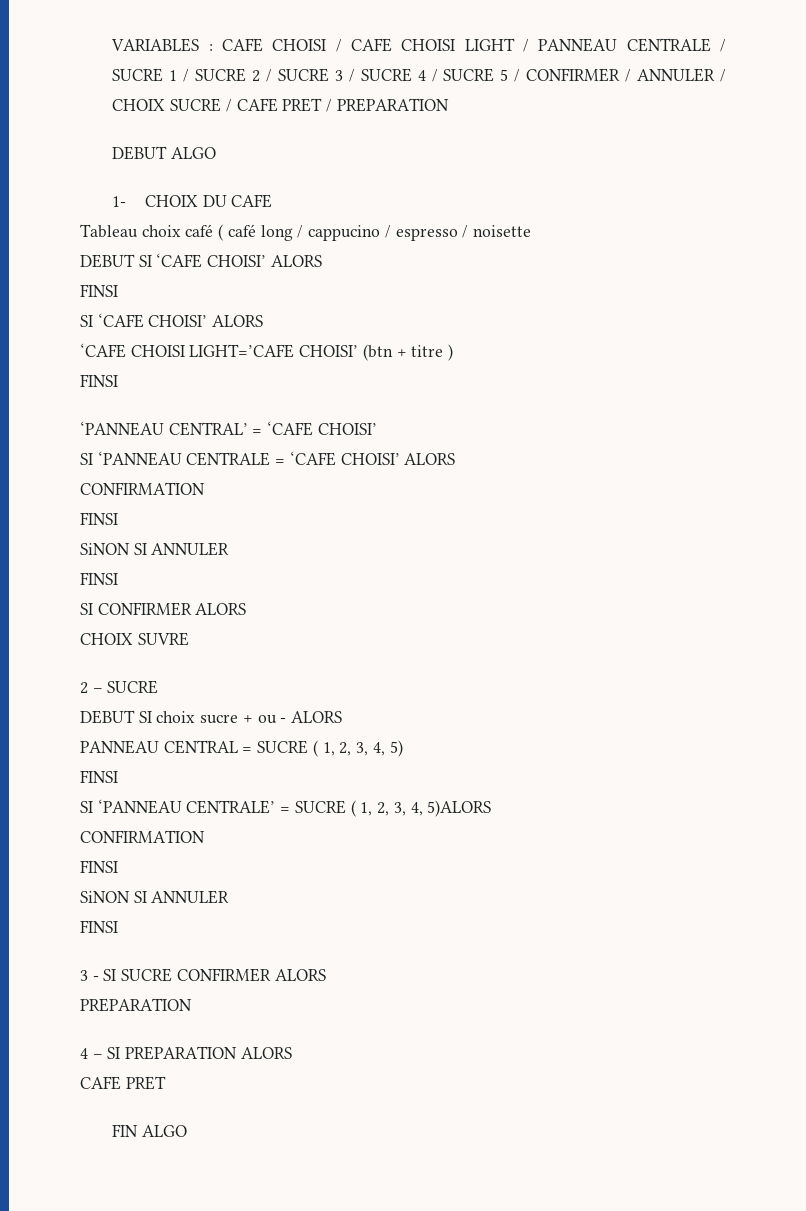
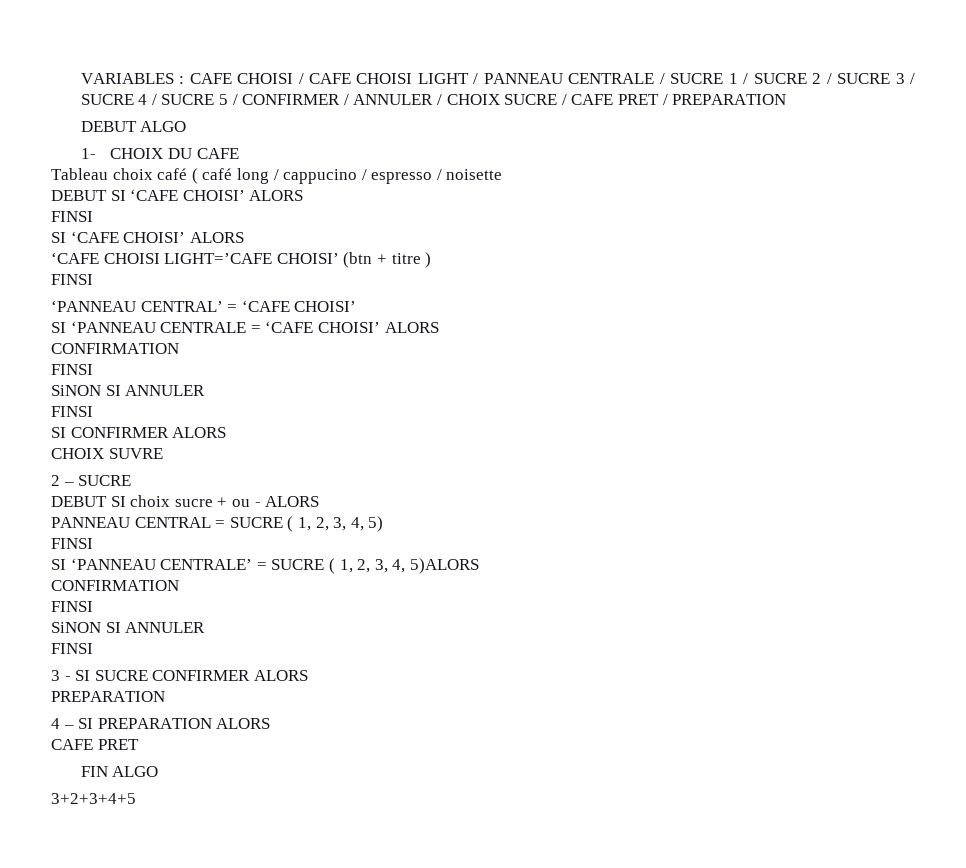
(188, 1131) none -> [51,793,136,804] // 3+2+3+4+5

